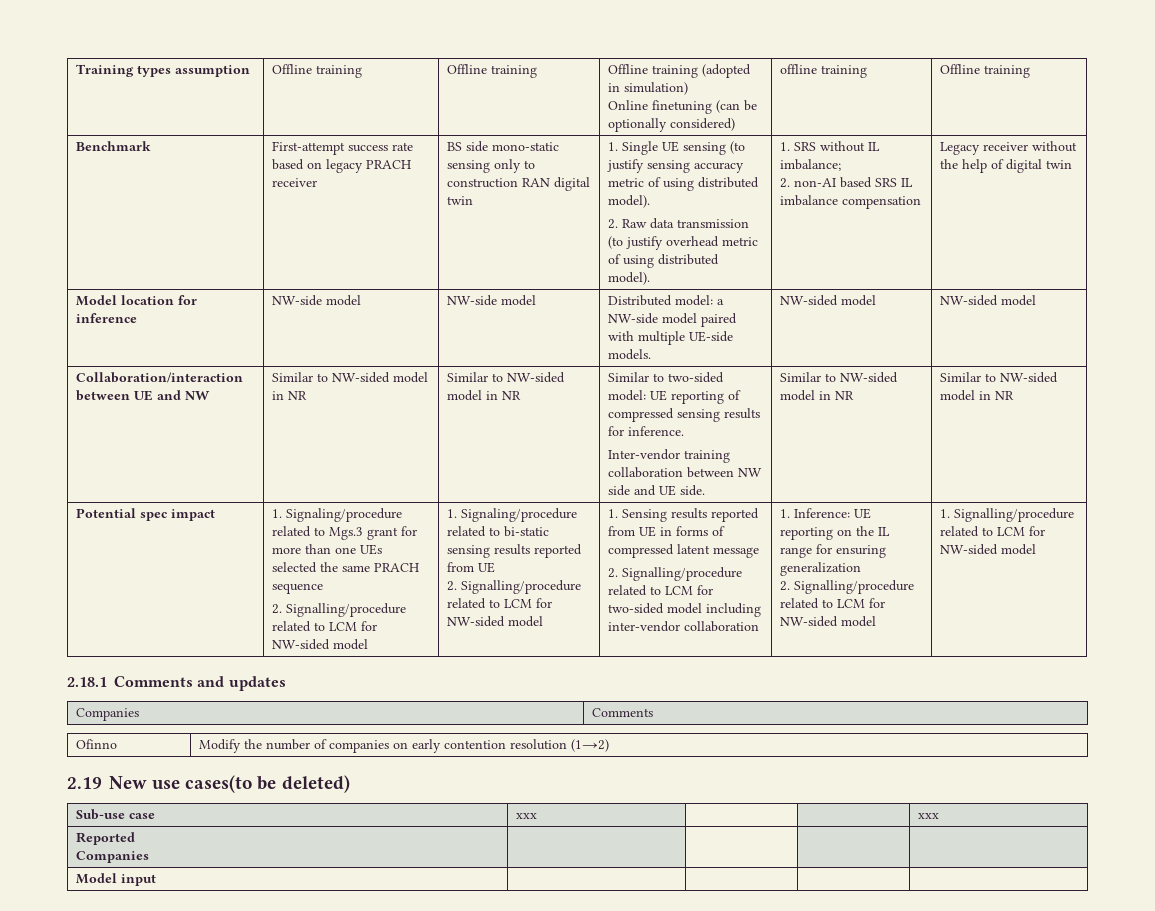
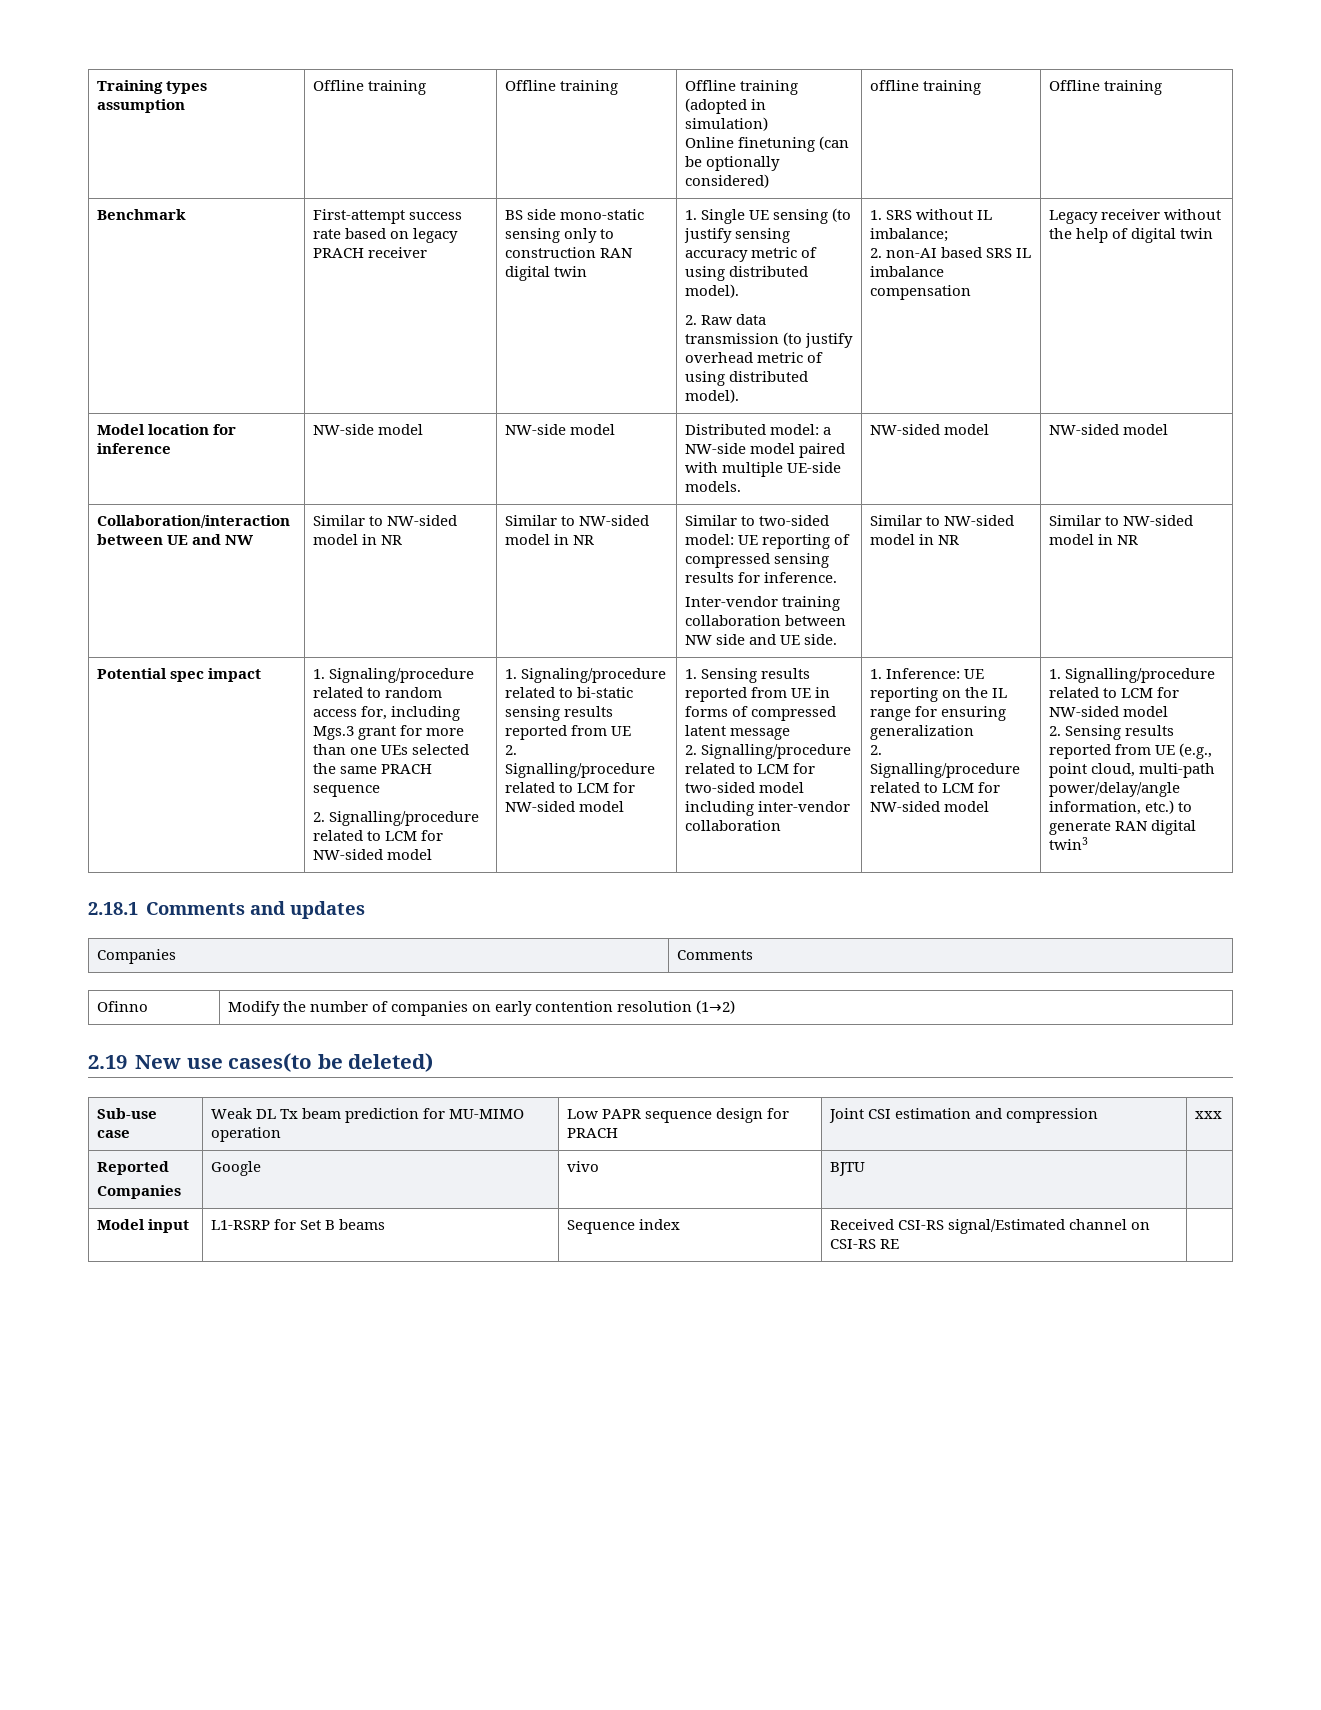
(326, 531) none -> [385,687,443,698] [312,706,461,721] random access for, including
(1037, 549) none -> [1048,725,1175,740] [1048,743,1213,759] [1048,763,1216,778] [1048,782,1180,797] [1048,800,1193,815] [1048,820,1197,835] [1048,837,1088,850] // 2. Sensing results reported from UE (e.g., point cloud, multi-path power/delay/angle information, etc.) to generate RAN digital twin3
[516,813,538,819] xxx | | -> [210,1108,525,1123] [210,1127,281,1142] [566,1108,790,1123] [566,1128,618,1138] [828,1108,1099,1123] Weak DL Tx beam prediction for MU-MIMO operation | Low PAPR sequence design for PRACH | Joint CSI estimation and compression
(150, 857) | | -> [210,1161,261,1176] [566,1161,599,1172] [829,1162,865,1176] Google | vivo | BJTU
(157, 880) | | -> [210,1219,386,1230] [566,1219,681,1234] [829,1219,1151,1234] [829,1239,900,1249] L1-RSRP for Set B beams | Sequence index | Received CSI-RS signal/Estimated channel on CSI-RS RE

